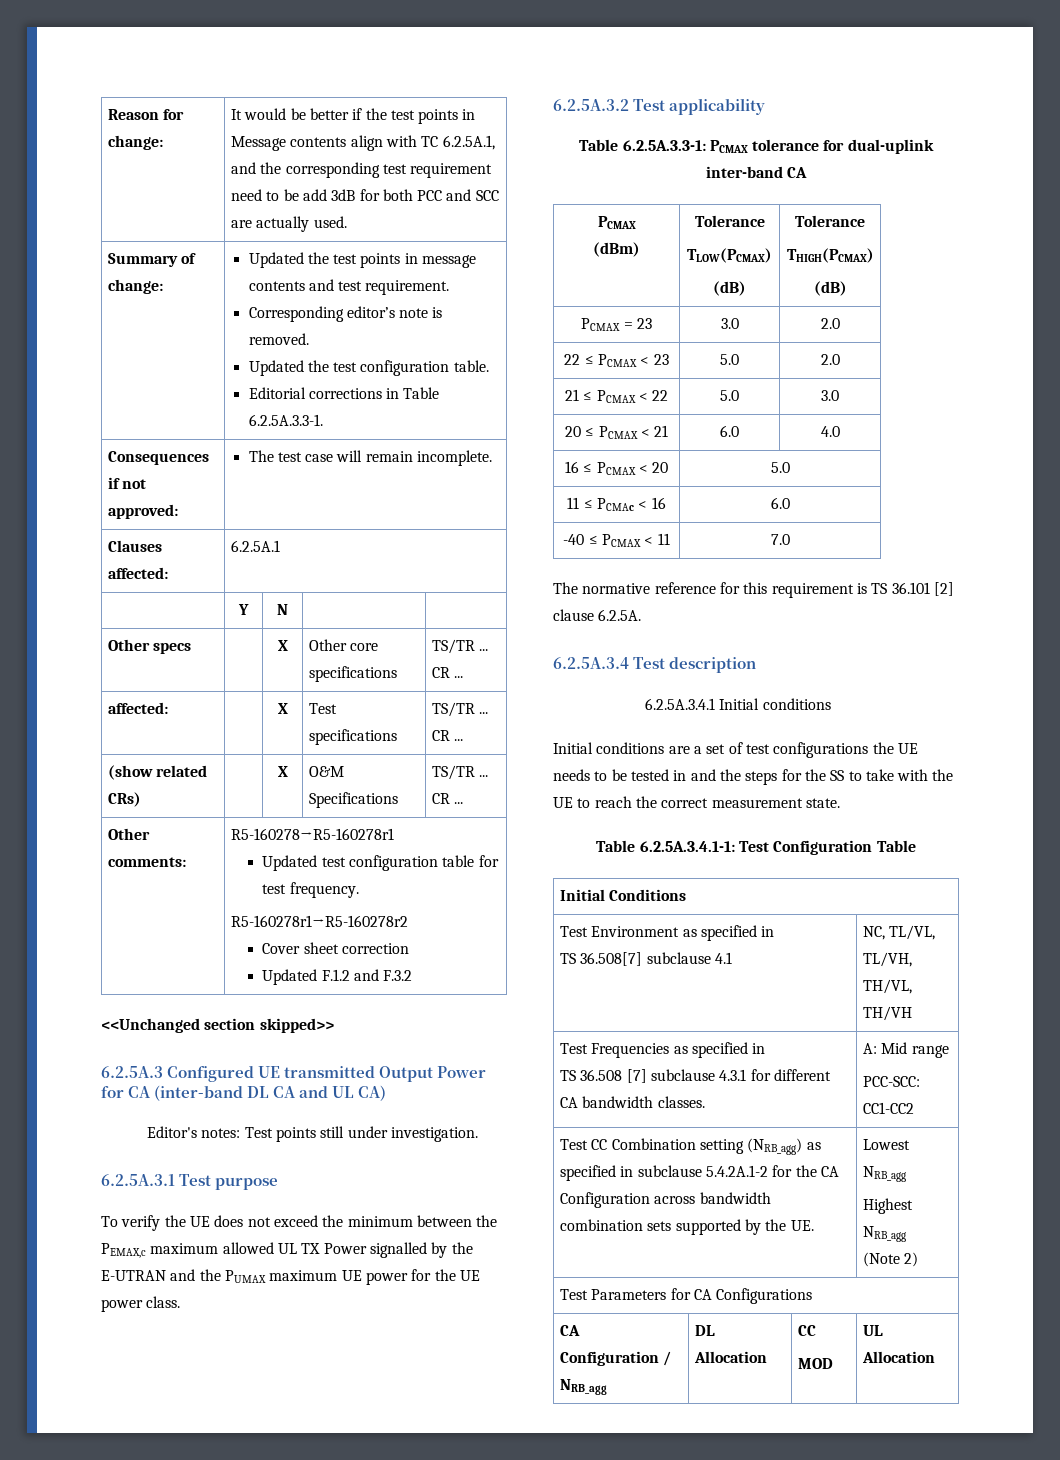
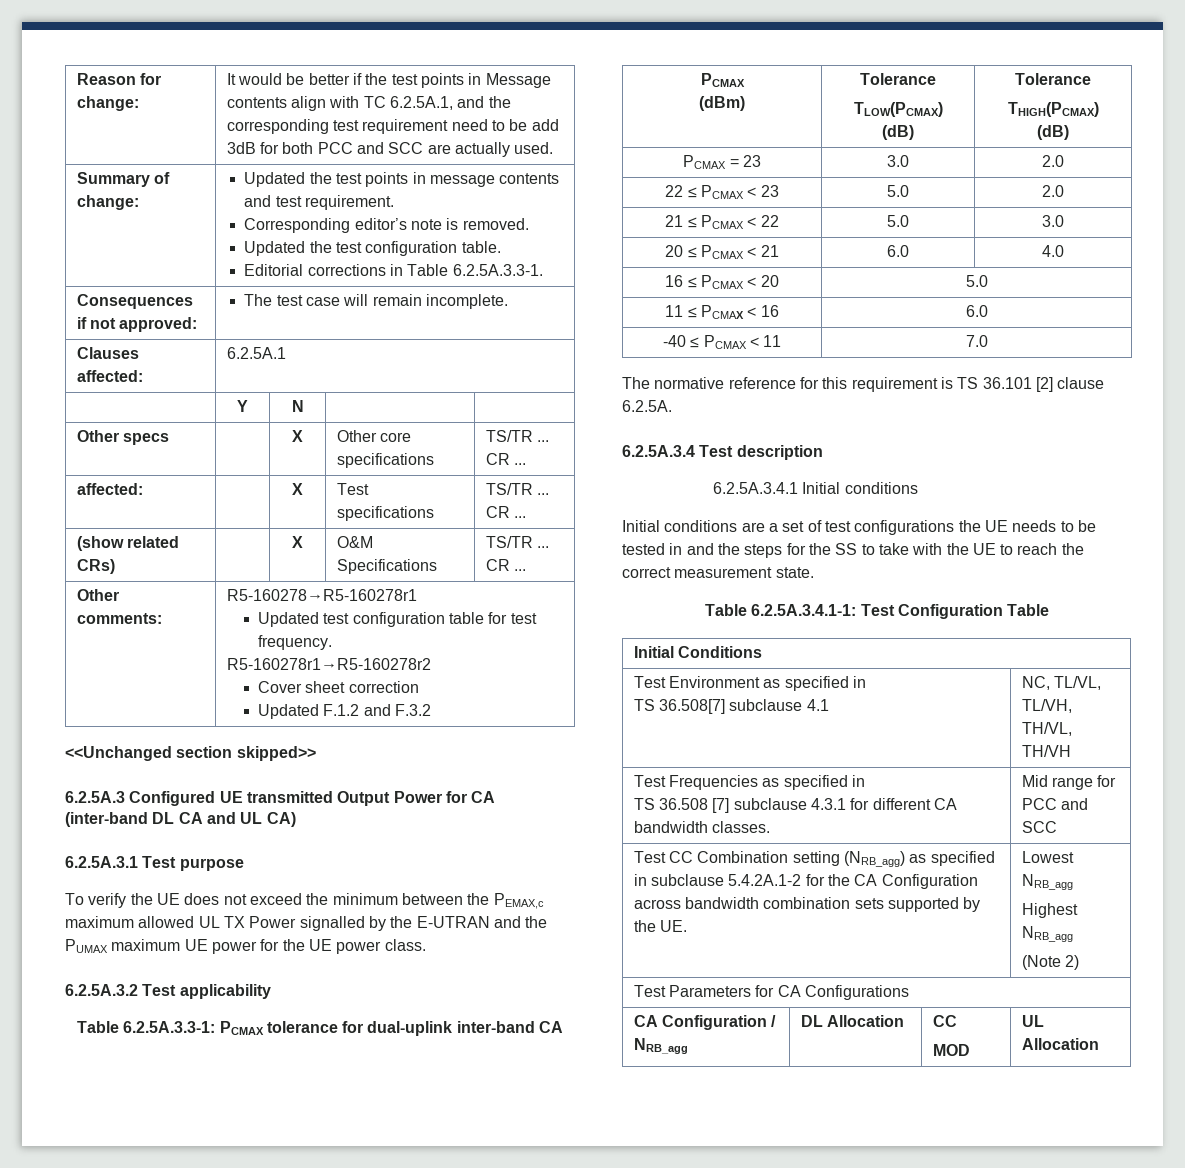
[146,1126,478,1142] // Editor's notes: Test points still under investigation. -> (296, 819) none
[597,498,634,511] PCMAc -> [701,305,744,319] PCMAX
[862,1043,877,1054] A: -> (771, 827) none
[862,1076,920,1087] [862,1102,914,1114] // PCC-SCC: CC1-CC2 -> [1097,775,1117,787] [1021,798,1089,810] [1021,821,1057,833] for PCC and SCC

